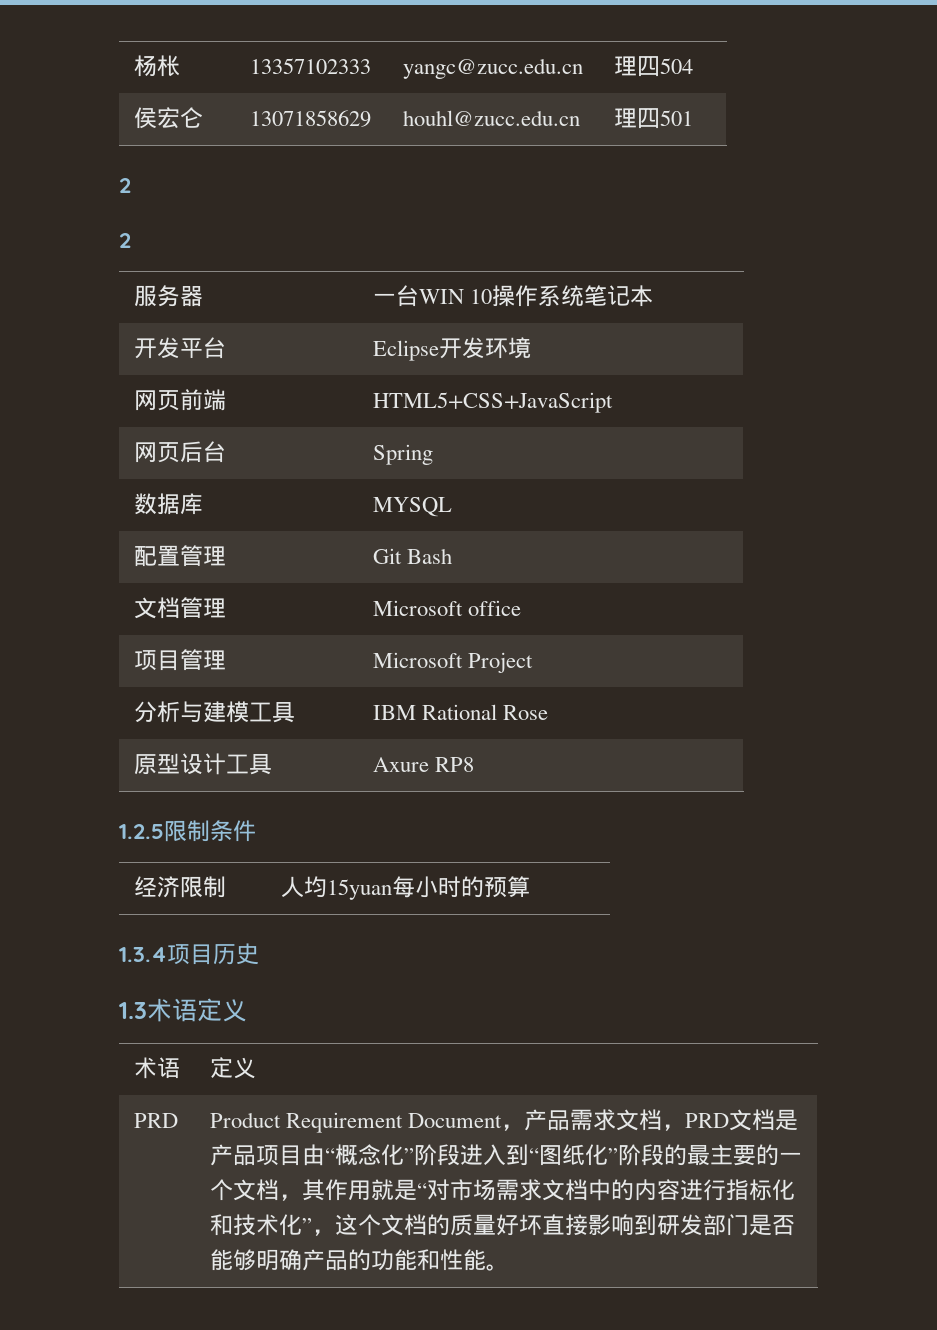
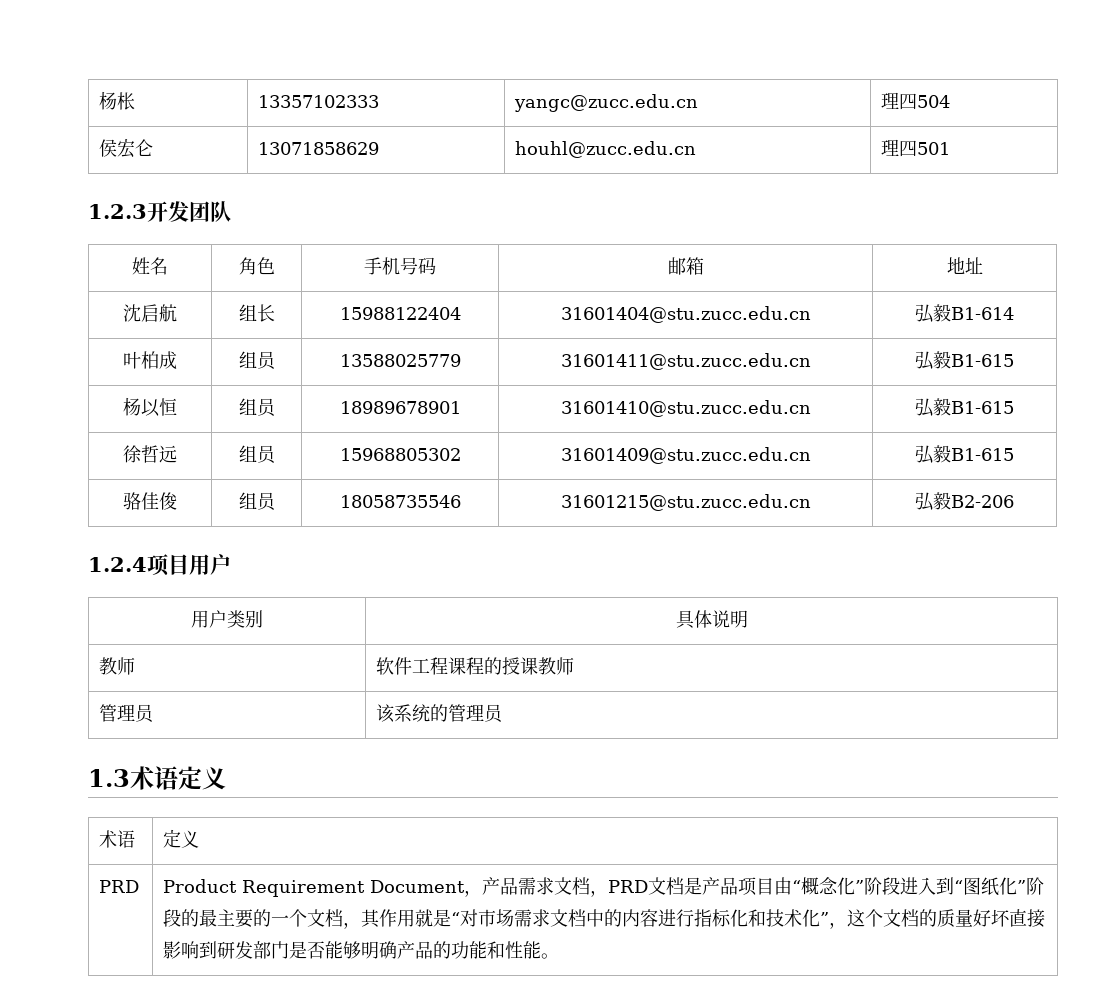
[119,178,131,193] [119,233,131,248] [134,285,204,307] [373,285,654,307] [134,337,227,359] [373,337,532,361] [134,389,227,411] [373,392,614,413] [134,441,227,463] [373,444,434,465] [134,493,204,515] [373,497,453,517] [134,545,227,567] [373,548,453,564] [134,597,227,619] [373,600,522,616] [134,649,227,671] [373,652,534,673] [134,701,296,723] [373,704,549,720] [134,753,273,775] [373,757,475,772] [119,820,256,842] [134,876,227,898] [281,876,531,900] [119,943,259,965] 2 // 2 // 服务器 | 一台WIN 10操作系统笔记本 // 开发平台 | Eclipse开发环境 // 网页前端 | HTML5+CSS+JavaScript // 网页后台 | Spring // 数据库 | MYSQL // 配置管理 | Git Bash // 文档管理 | Microsoft office // 项目管理 | Microsoft Project // 分析与建模工具 | IBM Rational Rose // 原型设计工具 | Axure RP8 // 1.2.5限制条件 // 经济限制 | 人均15yuan每小时的预算 // 1.3.4项目历史 -> [88,201,231,222] [132,257,168,275] [238,257,275,275] [364,257,436,275] [667,257,704,275] [946,257,983,274] [123,304,177,322] [238,304,275,322] [339,307,461,320] [560,306,811,323] [915,304,1014,323] [123,351,177,369] [238,351,277,370] [339,354,461,367] [560,353,811,370] [915,351,1014,370] [123,397,177,417] [238,398,277,417] [339,401,461,414] [560,400,811,417] [915,398,1014,417] [123,445,177,463] [238,445,277,464] [339,448,461,461] [560,447,811,464] [915,445,1014,464] [123,492,177,510] [238,492,277,511] [339,495,461,508] [560,494,811,511] [915,492,1014,511] [88,554,231,576] [191,610,263,628] [675,610,748,629] [99,657,136,675] [376,657,575,675] [99,704,156,723] [376,704,505,723] 1.2.3开发团队 // 姓名 | 角色 | 手机号码 | 邮箱 | 地址 // 沈启航 | 组长 | 15988122404 | 31601404@stu.zucc.edu.cn | 弘毅B1-614 // 叶柏成 | 组员 | 13588025779 | 31601411@stu.zucc.edu.cn | 弘毅B1-615 // 杨以恒 | 组员 | 18989678901 | 31601410@stu.zucc.edu.cn | 弘毅B1-615 // 徐哲远 | 组员 | 15968805302 | 31601409@stu.zucc.edu.cn | 弘毅B1-615 // 骆佳俊 | 组员 | 18058735546 | 31601215@stu.zucc.edu.cn | 弘毅B2-206 // 1.2.4项目用户 // 用户类别 | 具体说明 // 教师 | 软件工程课程的授课教师 // 管理员 | 该系统的管理员

